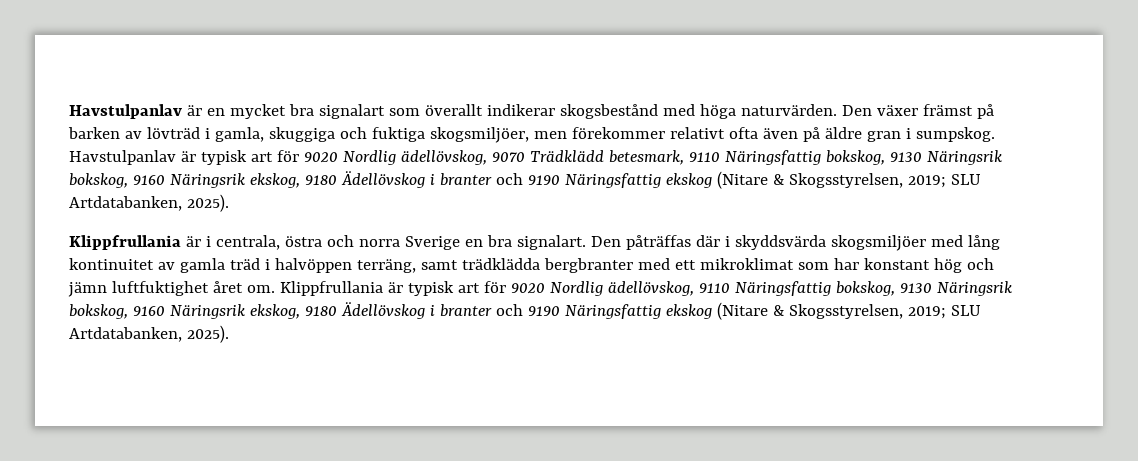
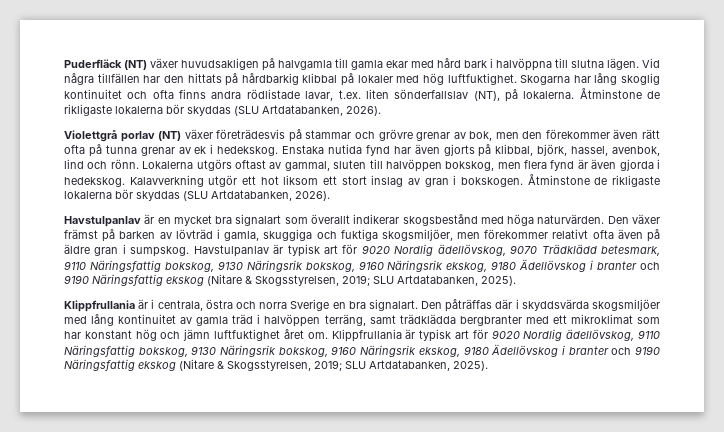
(69, 111) none -> [64,58,660,71] [64,73,660,86] [64,88,660,102] [64,104,381,116] [64,129,660,142] [64,144,661,157] [64,159,661,172] [64,174,660,187] [64,189,330,201] Puderfläck (NT) växer huvudsakligen på halvgamla till gamla ekar med hård bark i halvöppna till slutna lägen. Vid några tillfällen har den hittats på hårdbarkig klibbal på lokaler med hög luftfuktighet. Skogarna har lång skoglig kontinuitet och ofta finns andra rödlistade lavar, t.ex. liten sönderfallslav (NT), på lokalerna. Åtminstone de rikligaste lokalerna bör skyddas (SLU Artdatabanken, 2026). // Violettgrå porlav (NT) växer företrädesvis på stammar och grövre grenar av bok, men den förekommer även rätt ofta på tunna grenar av ek i hedekskog. Enstaka nutida fynd har även gjorts på klibbal, björk, hassel, avenbok, lind och rönn. Lokalerna utgörs oftast av gammal, sluten till halvöppen bokskog, men flera fynd är även gjorda i hedekskog. Kalavverkning utgör ett hot liksom ett stort inslag av gran i bokskogen. Åtminstone de rikligaste lokalerna bör skyddas (SLU Artdatabanken, 2026). //

